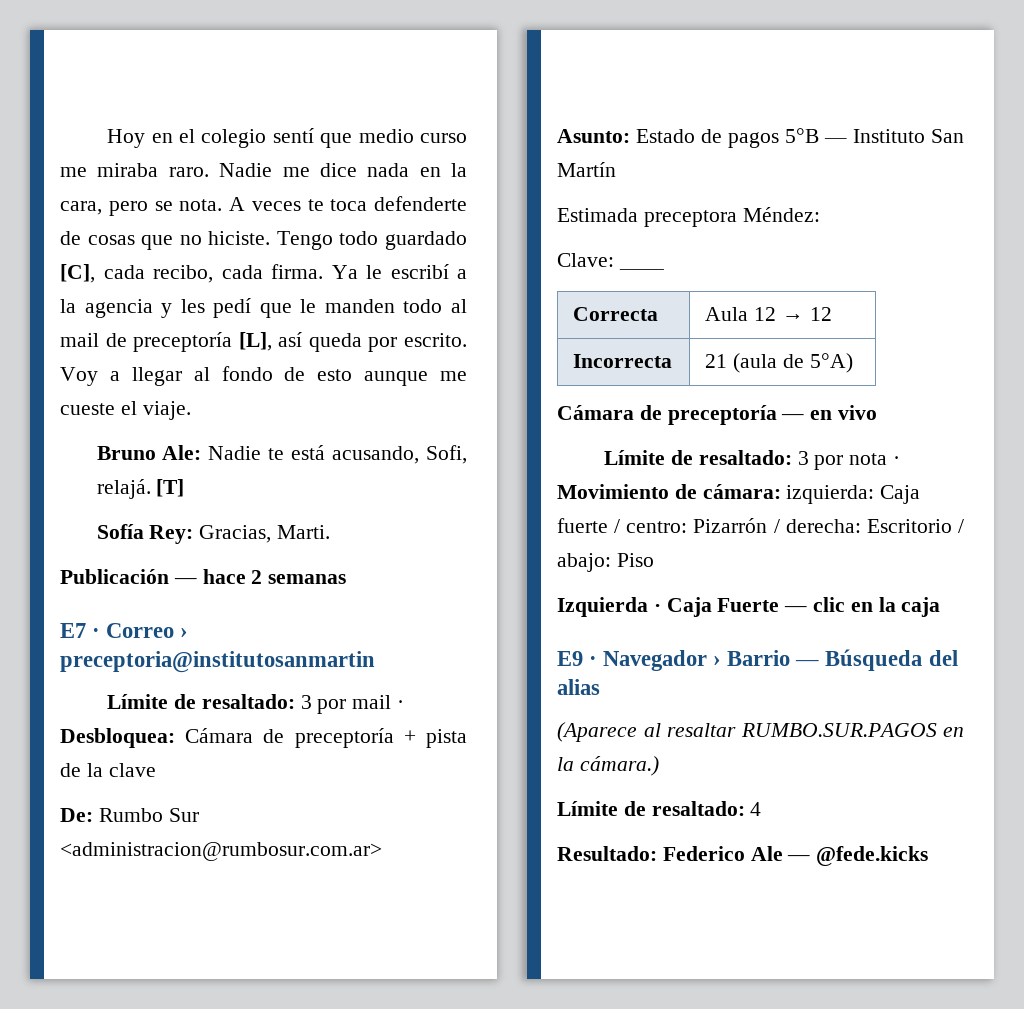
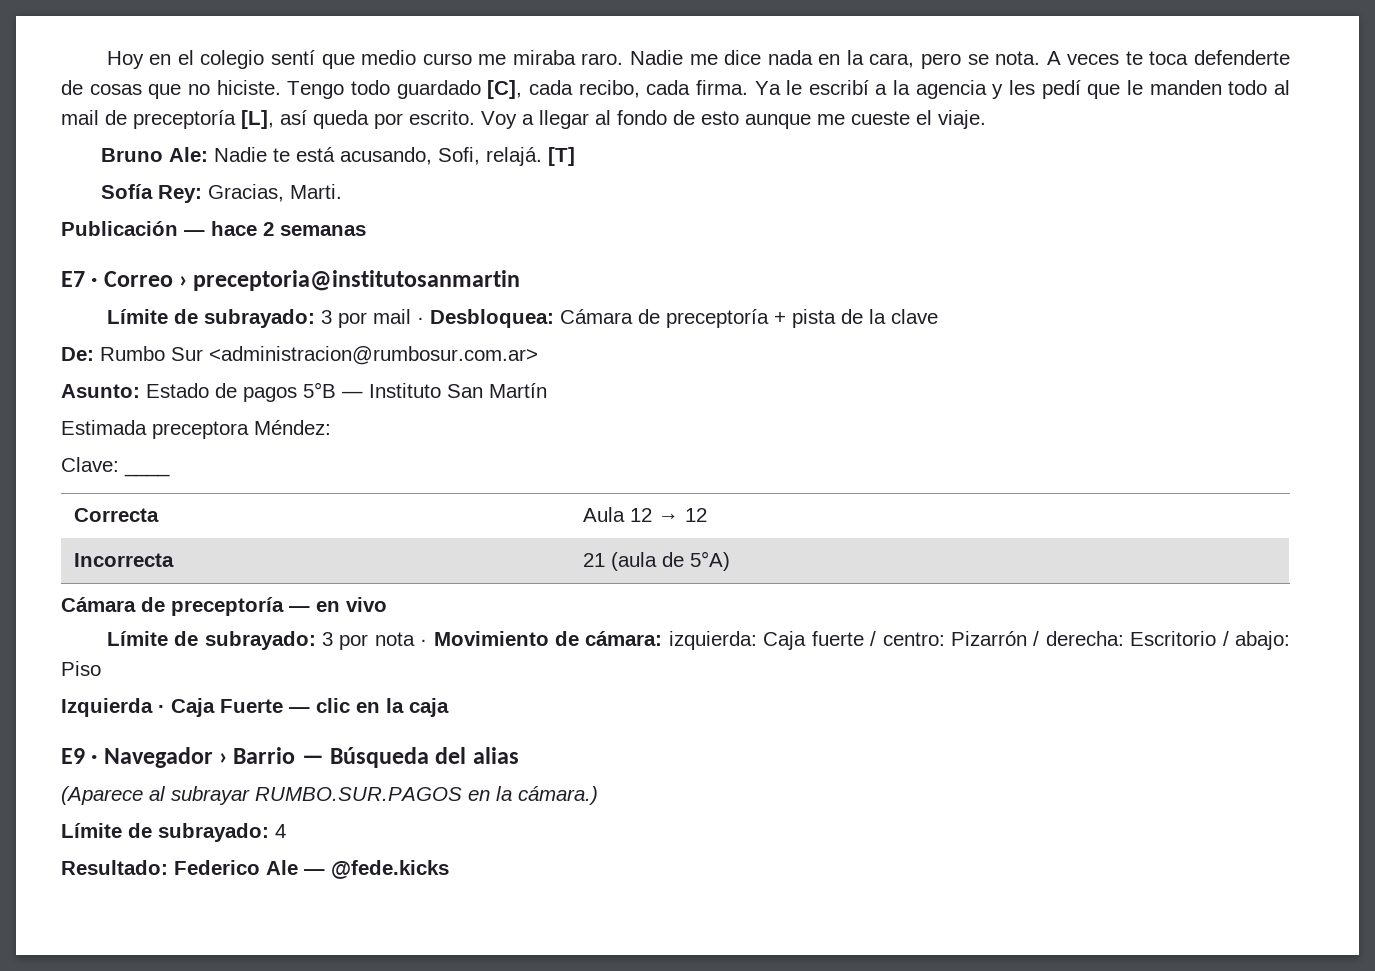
[201,694,295,709] resaltado: -> [203,309,315,328] subrayado:
[698,450,792,465] resaltado: -> [204,631,316,650] subrayado:
[667,723,736,737] resaltar -> [171,786,250,805] subrayar
[651,801,745,816] resaltado: -> [158,823,269,842] subrayado:

